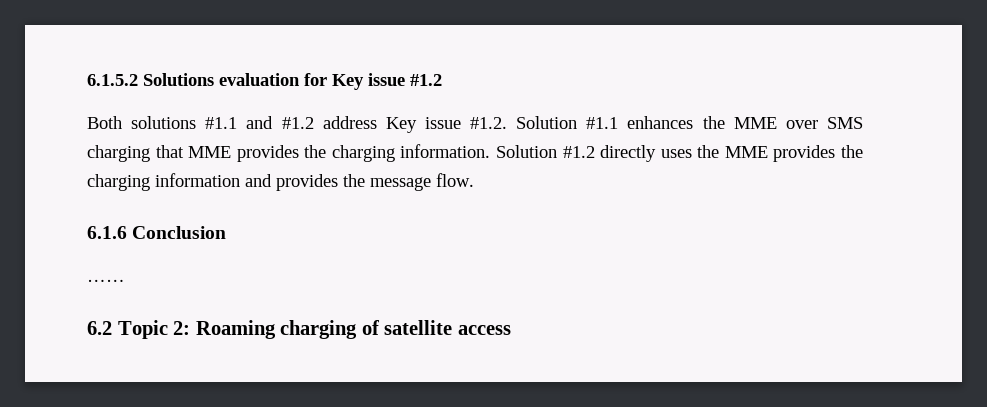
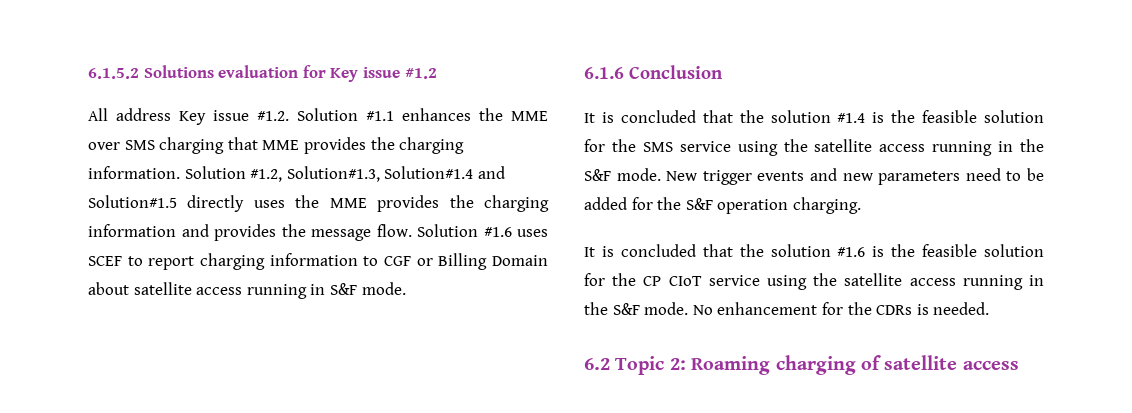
[87,116,314,129] Both solutions #1.1 and #1.2 -> [88,108,108,121] All
[562,146,595,158] #1.2 -> [250,166,505,182] [88,195,177,208] #1.2, Solution#1.3, Solution#1.4 and Solution#1.5
[87,226,227,239] [87,279,125,282] // 6.1.6 Conclusion // …… -> [417,224,548,237] [88,253,548,270] [88,282,406,299] [584,65,723,79] [584,110,1044,123] [584,139,1044,156] [584,168,1044,185] [584,197,861,214] [584,244,1044,257] [584,273,1044,290] [584,302,990,315] Solution #1.6 uses SCEF to report charging information to CGF or Billing Domain about satellite access running in S&F mode. // 6.1.6 Conclusion // It is concluded that the solution #1.4 is the feasible solution for the SMS service using the satellite access running in the S&F mode. New trigger events and new parameters need to be added for the S&F operation charging. // It is concluded that the solution #1.6 is the feasible solution for the CP CIoT service using the satellite access running in the S&F mode. No enhancement for the CDRs is needed.

